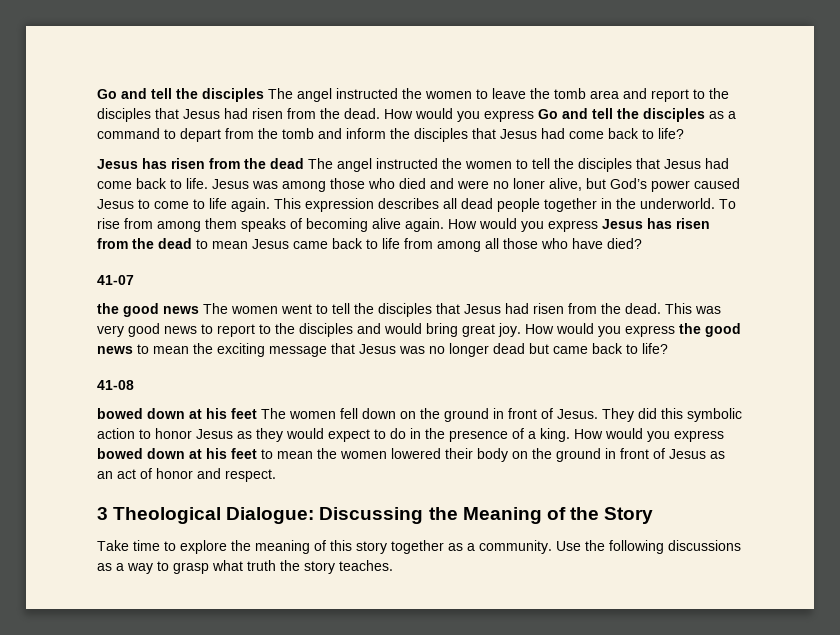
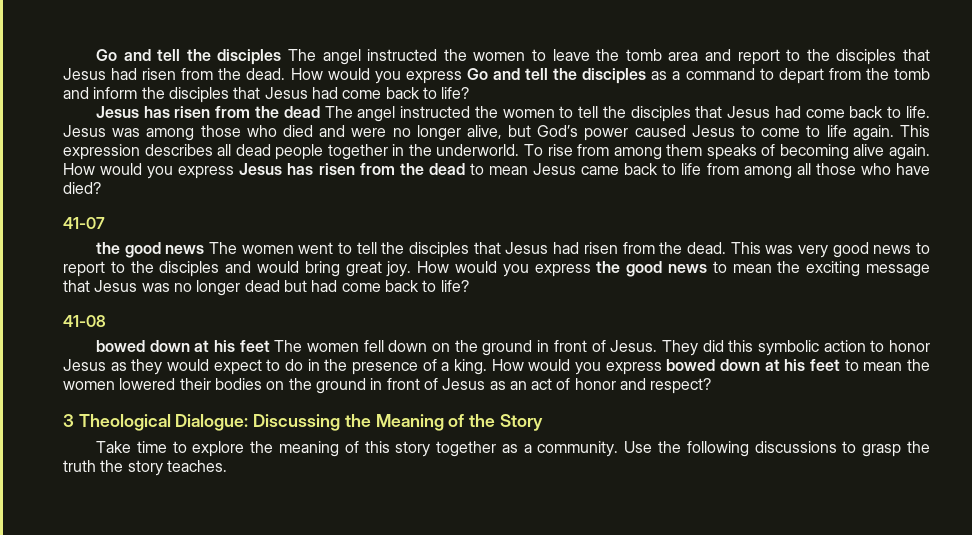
[513,178,545,189] loner -> [416,125,461,141] longer
[553,346,588,354] came -> [311,280,381,292] had come
[477,448,508,462] body -> [214,378,262,390] bodies
[225,469,276,482] respect. -> [650,378,712,394] respect?
[97,563,153,574] as a way -> (837, 447) none
[212,560,243,571] what -> [907,441,931,453] the

